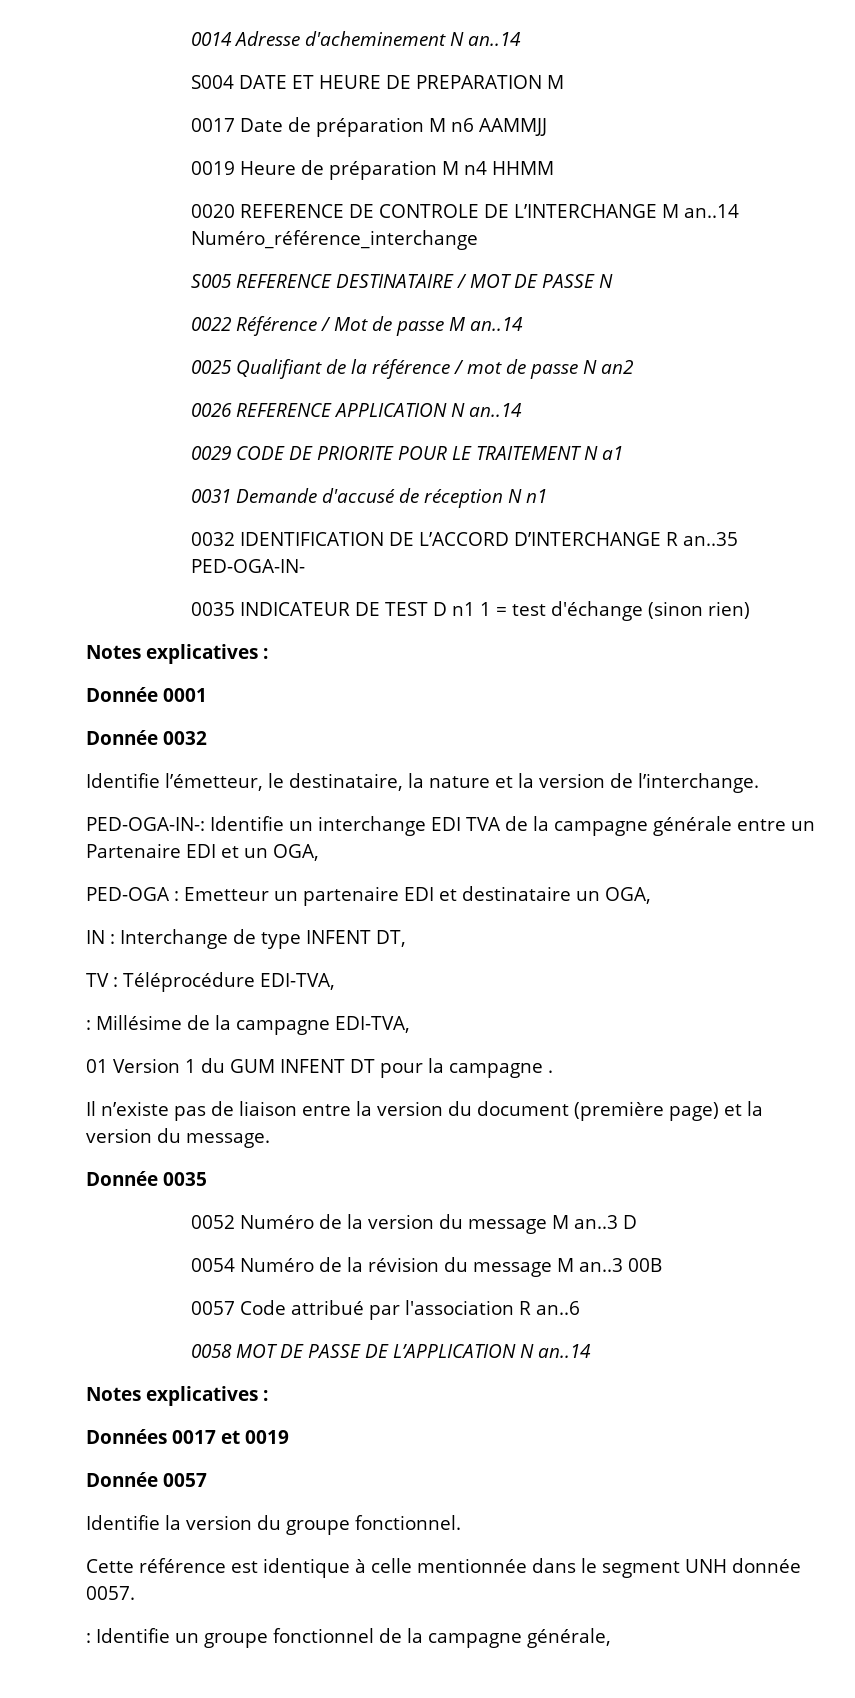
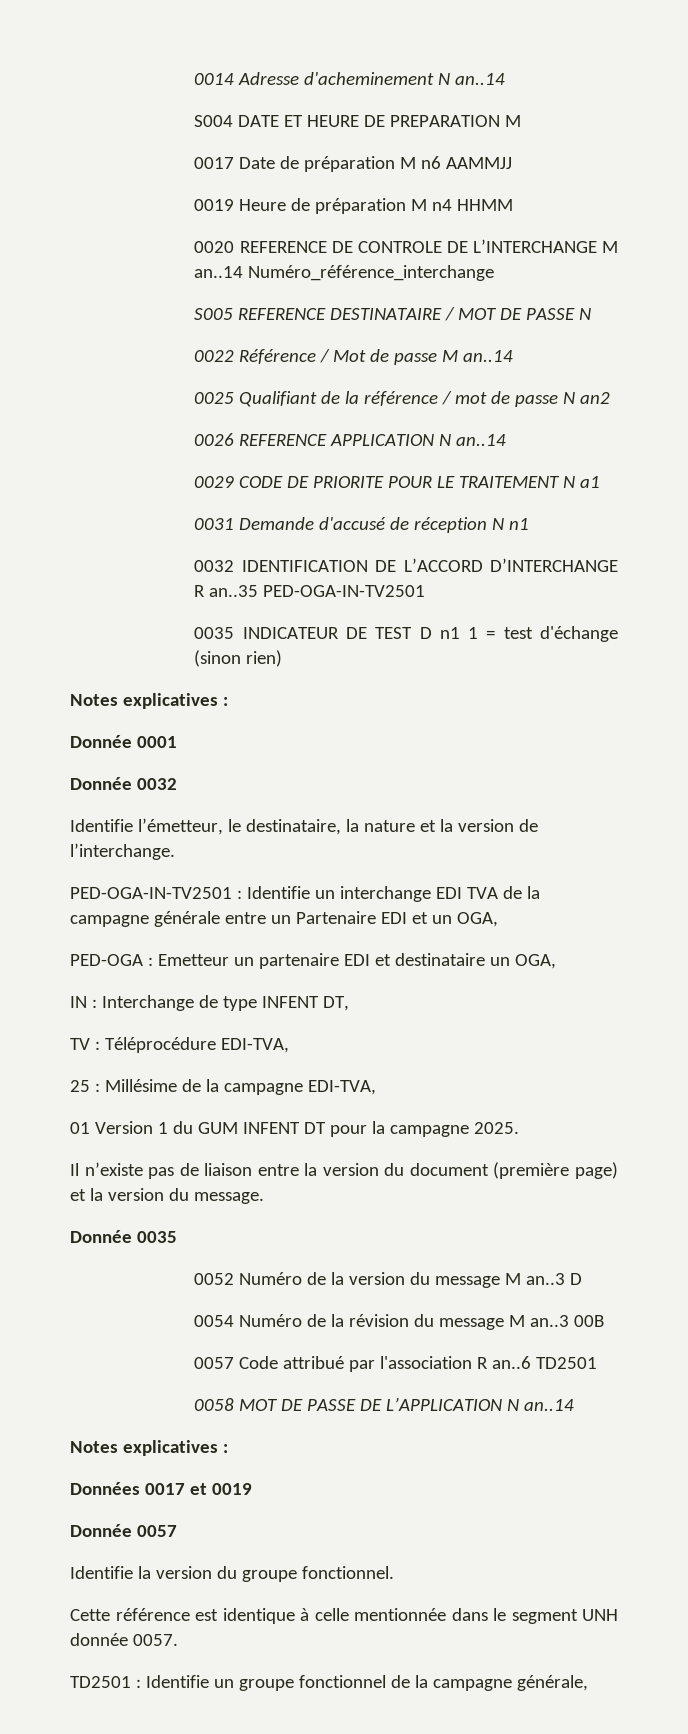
[191,559,306,573] PED-OGA-IN- -> [263,585,426,597] PED-OGA-IN-TV2501
[86,817,205,831] PED-OGA-IN-: -> [70,887,242,899] PED-OGA-IN-TV2501 :
(335, 981) none -> [70,1080,90,1092] 25
[548,1070,553,1073] . -> [473,1122,519,1134] 2025.
(581, 1308) none -> [536,1357,598,1369] TD2501
(135, 1593) none -> [70,1676,131,1688] TD2501

